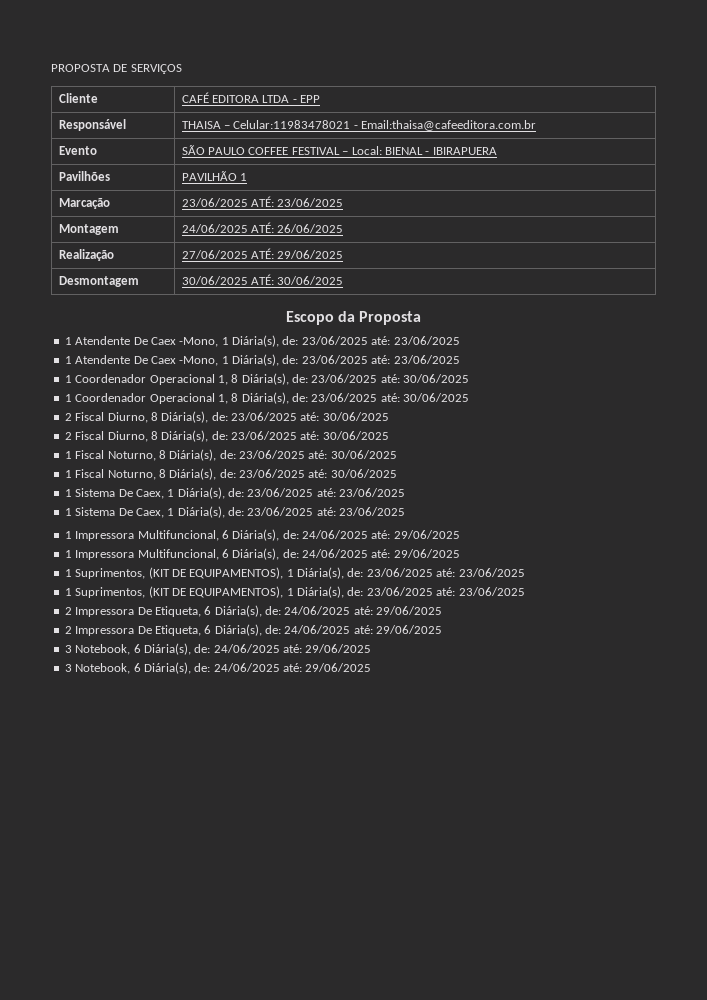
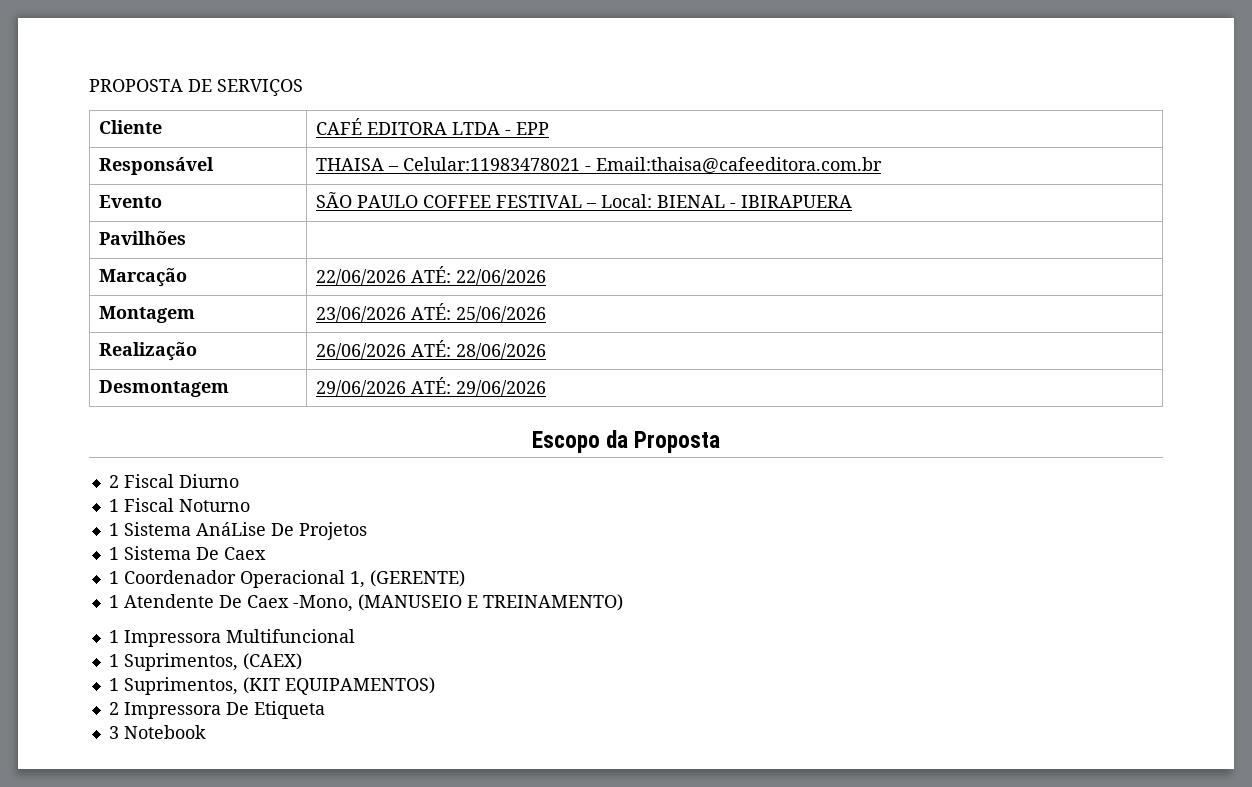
[181,171,247,181] PAVILHÃO 1 -> (186, 238) none
[181,196,344,207] [58,224,119,235] [181,222,344,233] [58,249,114,261] [181,248,344,259] [58,276,139,287] [181,274,344,285] [285,311,422,325] [64,335,460,347] [64,354,460,366] [64,373,470,385] [64,392,470,404] [64,411,389,423] [64,430,389,442] [64,449,397,461] [64,468,397,480] [64,487,406,499] [64,506,406,518] [64,529,460,541] [64,548,460,560] [64,567,525,579] [64,586,525,598] [64,605,443,617] [64,624,443,636] [64,643,372,655] [64,662,372,674] 23/06/2025 ATÉ: 23/06/2025 // Montagem | 24/06/2025 ATÉ: 26/06/2025 // Realização | 27/06/2025 ATÉ: 29/06/2025 // Desmontagem | 30/06/2025 ATÉ: 30/06/2025 // Escopo da Proposta // 1 Atendente De Caex -Mono, 1 Diária(s), de: 23/06/2025 até: 23/06/2025 // 1 Atendente De Caex -Mono, 1 Diária(s), de: 23/06/2025 até: 23/06/2025 // 1 Coordenador Operacional 1, 8 Diária(s), de: 23/06/2025 até: 30/06/2025 // 1 Coordenador Operacional 1, 8 Diária(s), de: 23/06/2025 até: 30/06/2025 // 2 Fiscal Diurno, 8 Diária(s), de: 23/06/2025 até: 30/06/2025 // 2 Fiscal Diurno, 8 Diária(s), de: 23/06/2025 até: 30/06/2025 // 1 Fiscal Noturno, 8 Diária(s), de: 23/06/2025 até: 30/06/2025 // 1 Fiscal Noturno, 8 Diária(s), de: 23/06/2025 até: 30/06/2025 // 1 Sistema De Caex, 1 Diária(s), de: 23/06/2025 até: 23/06/2025 // 1 Sistema De Caex, 1 Diária(s), de: 23/06/2025 até: 23/06/2025 // 1 Impressora Multifuncional, 6 Diária(s), de: 24/06/2025 até: 29/06/2025 // 1 Impressora Multifuncional, 6 Diária(s), de: 24/06/2025 até: 29/06/2025 // 1 Suprimentos, (KIT DE EQUIPAMENTOS), 1 Diária(s), de: 23/06/2025 até: 23/06/2025 // 1 Suprimentos, (KIT DE EQUIPAMENTOS), 1 Diária(s), de: 23/06/2025 até: 23/06/2025 // 2 Impressora De Etiqueta, 6 Diária(s), de: 24/06/2025 até: 29/06/2025 // 2 Impressora De Etiqueta, 6 Diária(s), de: 24/06/2025 até: 29/06/2025 // 3 Notebook, 6 Diária(s), de: 24/06/2025 até: 29/06/2025 // 3 Notebook, 6 Diária(s), de: 24/06/2025 até: 29/06/2025 -> [315,266,546,285] [98,306,195,323] [315,303,546,322] [98,342,197,361] [315,340,546,359] [98,380,229,397] [315,377,546,396] [531,430,721,453] [108,474,239,488] [108,498,250,512] [108,522,367,540] [108,546,266,560] [108,570,465,588] [108,594,623,612] [108,629,355,647] [108,653,302,671] [108,677,435,695] [108,701,325,719] [108,725,206,739] 22/06/2026 ATÉ: 22/06/2026 // Montagem | 23/06/2026 ATÉ: 25/06/2026 // Realização | 26/06/2026 ATÉ: 28/06/2026 // Desmontagem | 29/06/2026 ATÉ: 29/06/2026 // Escopo da Proposta // 2 Fiscal Diurno // 1 Fiscal Noturno // 1 Sistema AnáLise De Projetos // 1 Sistema De Caex // 1 Coordenador Operacional 1, (GERENTE) // 1 Atendente De Caex -Mono, (MANUSEIO E TREINAMENTO) // 1 Impressora Multifuncional // 1 Suprimentos, (CAEX) // 1 Suprimentos, (KIT EQUIPAMENTOS) // 2 Impressora De Etiqueta // 3 Notebook

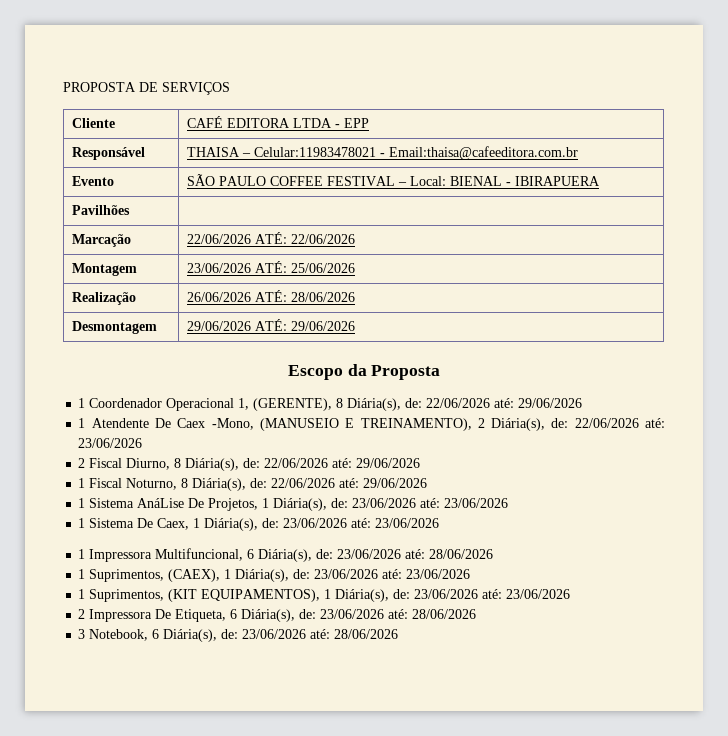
[108,474,239,488] [108,498,250,512] [108,522,367,540] [108,546,266,560] [108,570,465,588] 2 Fiscal Diurno // 1 Fiscal Noturno // 1 Sistema AnáLise De Projetos // 1 Sistema De Caex // 1 Coordenador Operacional 1, (GERENTE) -> [78,398,583,411] 1 Coordenador Operacional 1, (GERENTE), 8 Diária(s), de: 22/06/2026 até: 29/06/2026
[482,594,623,611] [108,629,355,647] [108,653,302,671] [108,677,435,695] [108,701,325,719] [108,725,206,739] TREINAMENTO) // 1 Impressora Multifuncional // 1 Suprimentos, (CAEX) // 1 Suprimentos, (KIT EQUIPAMENTOS) // 2 Impressora De Etiqueta // 3 Notebook -> [360,418,665,431] [78,438,143,448] [78,458,421,471] [78,478,428,491] [78,498,509,511] [78,518,440,531] [78,548,494,562] [78,569,471,582] [78,589,571,602] [78,609,477,622] [78,629,399,642] TREINAMENTO), 2 Diária(s), de: 22/06/2026 até: 23/06/2026 // 2 Fiscal Diurno, 8 Diária(s), de: 22/06/2026 até: 29/06/2026 // 1 Fiscal Noturno, 8 Diária(s), de: 22/06/2026 até: 29/06/2026 // 1 Sistema AnáLise De Projetos, 1 Diária(s), de: 23/06/2026 até: 23/06/2026 // 1 Sistema De Caex, 1 Diária(s), de: 23/06/2026 até: 23/06/2026 // 1 Impressora Multifuncional, 6 Diária(s), de: 23/06/2026 até: 28/06/2026 // 1 Suprimentos, (CAEX), 1 Diária(s), de: 23/06/2026 até: 23/06/2026 // 1 Suprimentos, (KIT EQUIPAMENTOS), 1 Diária(s), de: 23/06/2026 até: 23/06/2026 // 2 Impressora De Etiqueta, 6 Diária(s), de: 23/06/2026 até: 28/06/2026 // 3 Notebook, 6 Diária(s), de: 23/06/2026 até: 28/06/2026

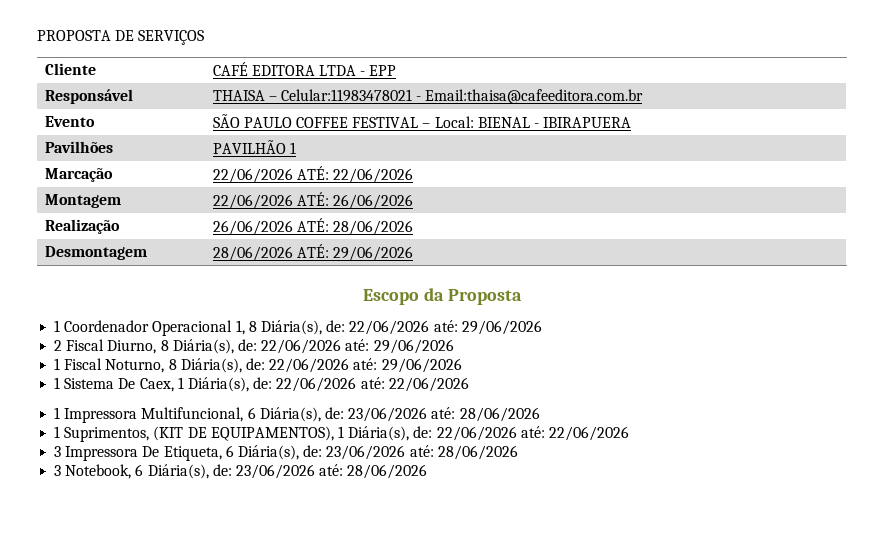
(131, 210) none -> [212,140,296,154] PAVILHÃO 1
[187,261,356,273] 23/06/2026 ATÉ: 25/06/2026 -> [212,192,414,209] 22/06/2026 ATÉ: 26/06/2026
[187,321,252,331] 29/06/2026 -> [212,246,293,261] 28/06/2026
[253,398,583,411] [78,418,665,431] [78,438,143,448] (GERENTE), 8 Diária(s), de: 22/06/2026 até: 29/06/2026 // 1 Atendente De Caex -Mono, (MANUSEIO E TREINAMENTO), 2 Diária(s), de: 22/06/2026 até: 23/06/2026 -> [248,320,542,335] 8 Diária(s), de: 22/06/2026 até: 29/06/2026
[78,498,509,511] // 1 Sistema AnáLise De Projetos, 1 Diária(s), de: 23/06/2026 até: 23/06/2026 -> (462, 365) none
[283,518,440,528] 23/06/2026 até: 23/06/2026 -> [276,377,469,392] 22/06/2026 até: 22/06/2026
[78,569,471,582] // 1 Suprimentos, (CAEX), 1 Diária(s), de: 23/06/2026 até: 23/06/2026 -> (540, 414) none
(198, 595) none -> [187,427,207,438] DE
[414,589,571,599] [78,609,86,619] 23/06/2026 até: 23/06/2026 // 2 -> [436,426,629,441] [54,446,62,457] 22/06/2026 até: 22/06/2026 // 3

